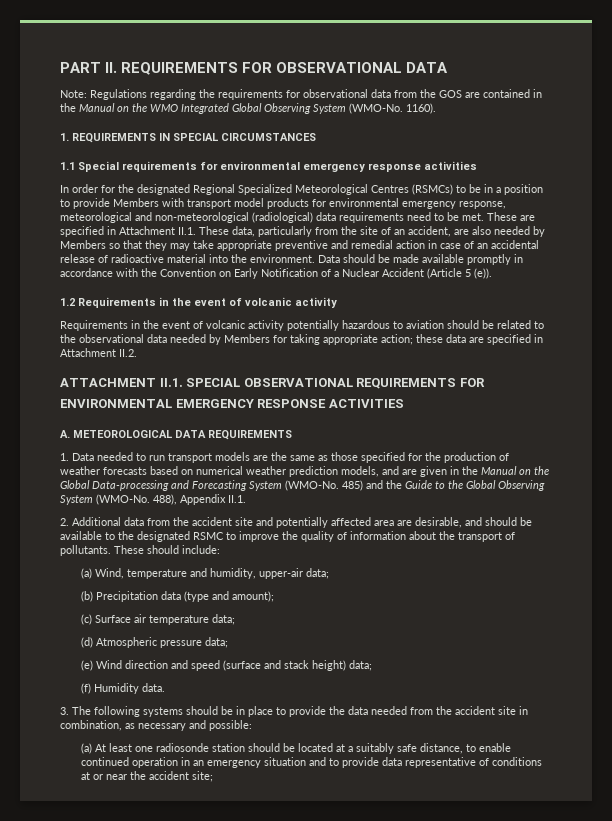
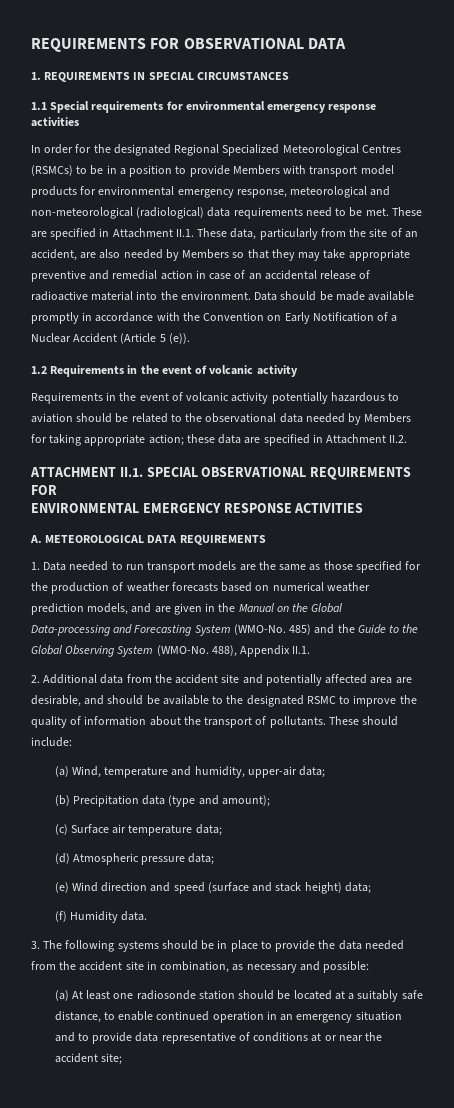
[60,62,118,73] PART II. -> (31, 45) none
[60,89,542,100] [60,103,436,114] // Note: Regulations regarding the requirements for observational data from the GOS are contained in the Manual on the WMO Integrated Global Observing System (WMO-No. 1160). -> (346, 43) none

